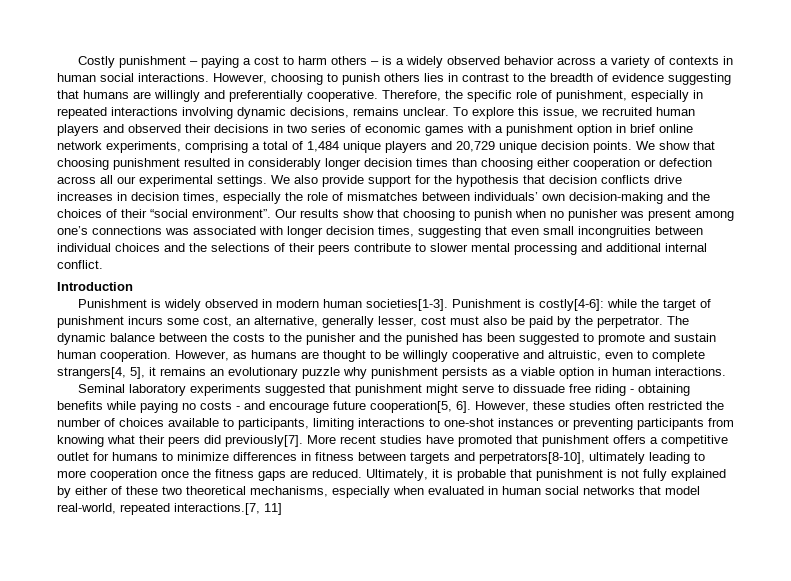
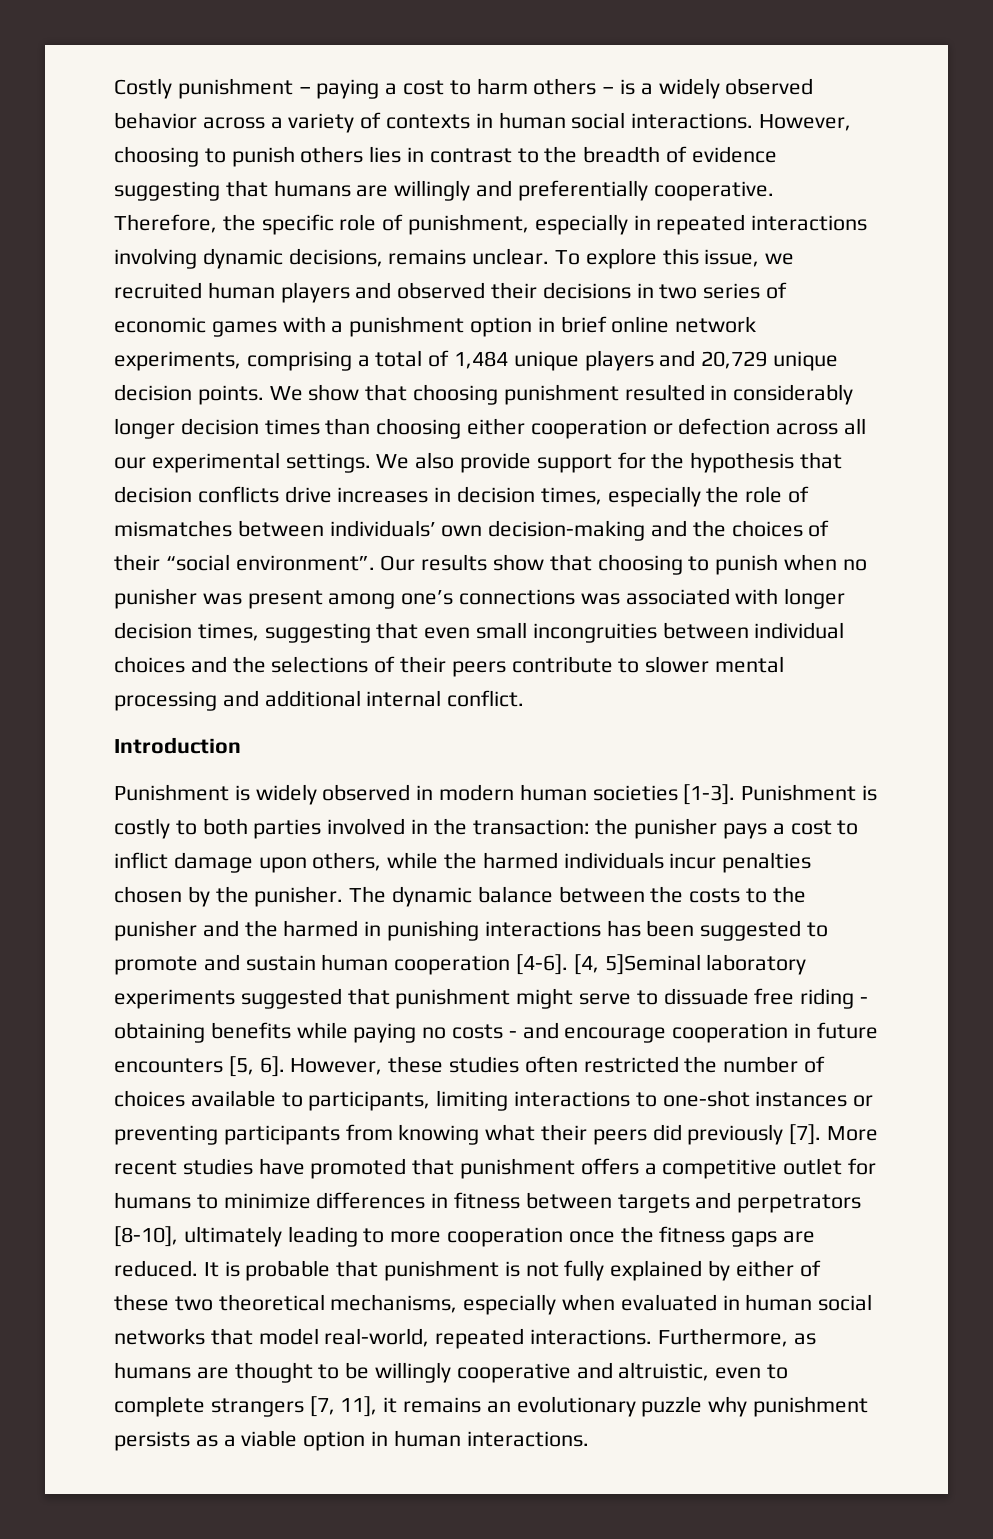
[365,299,711,311] [57,316,553,328] societies[1-3]. Punishment is costly[4-6]: while the target of punishment incurs some cost, an alternative, generally lesser, cost must also be paid -> [592,784,878,805] [114,818,859,839] [114,852,812,873] [114,886,182,903] societies [1-3]. Punishment is costly to both parties involved in the transaction: the punisher pays a cost to inflict damage upon others, while the harmed individuals incur penalties chosen
[597,316,663,328] perpetrator. -> [254,886,344,907] punisher.
[406,333,458,345] punished -> [283,920,601,941] harmed in punishing interactions
[100,350,705,362] [57,367,726,379] [77,384,125,393] cooperation. However, as humans are thought to be willingly cooperative and altruistic, even to complete strangers[4, 5], it remains an evolutionary puzzle why punishment persists as a viable option in human interactions. // Seminal -> [394,954,701,975] cooperation [4-6]. [4, 5]Seminal
[333,401,452,413] future cooperation[5, -> [672,1022,878,1043] [114,1056,254,1077] cooperation in future encounters [5,
[225,435,303,447] previously[7]. -> [687,1124,822,1145] previously [7].
[479,452,585,464] perpetrators[8-10], -> [737,1194,862,1213] [114,1226,178,1247] perpetrators [8-10],
[366,469,439,481] Ultimately, it -> [203,1262,219,1277] It
[174,503,282,515] interactions.[7, 11] -> [530,1328,816,1347] [114,1362,789,1383] [114,1396,869,1417] [114,1430,589,1451] interactions. Furthermore, as humans are thought to be willingly cooperative and altruistic, even to complete strangers [7, 11], it remains an evolutionary puzzle why punishment persists as a viable option in human interactions.

